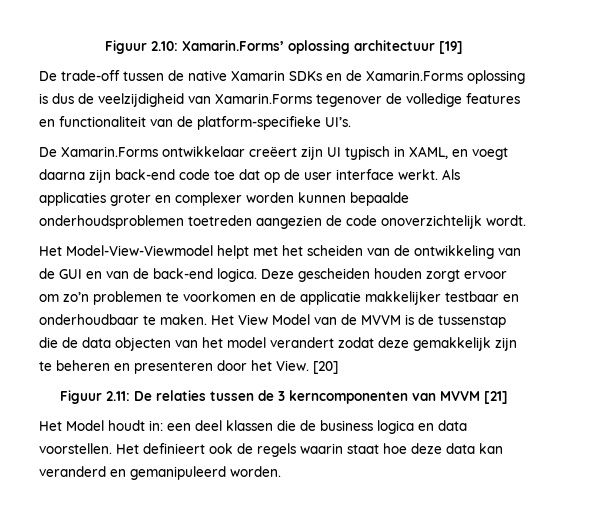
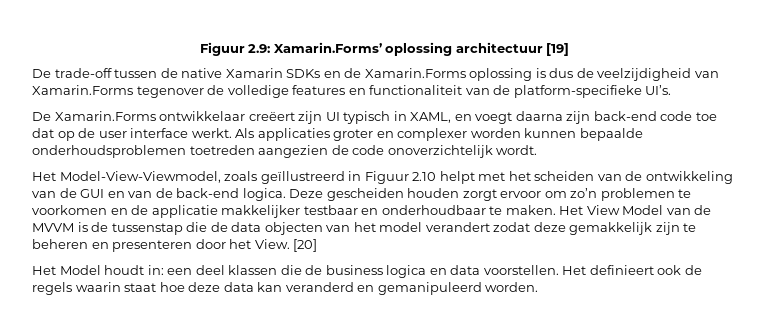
[104,40,178,54] Figuur 2.10: -> [199,42,271,56] Figuur 2.9:
[66,245,213,256] Model-View-Viewmodel -> [59,171,437,184] Model-View-Viewmodel, zoals geïllustreerd in Figuur 2.10
[59,390,508,404] // Figuur 2.11: De relaties tussen de 3 kerncomponenten van MVVM [21] -> (318, 245) none

